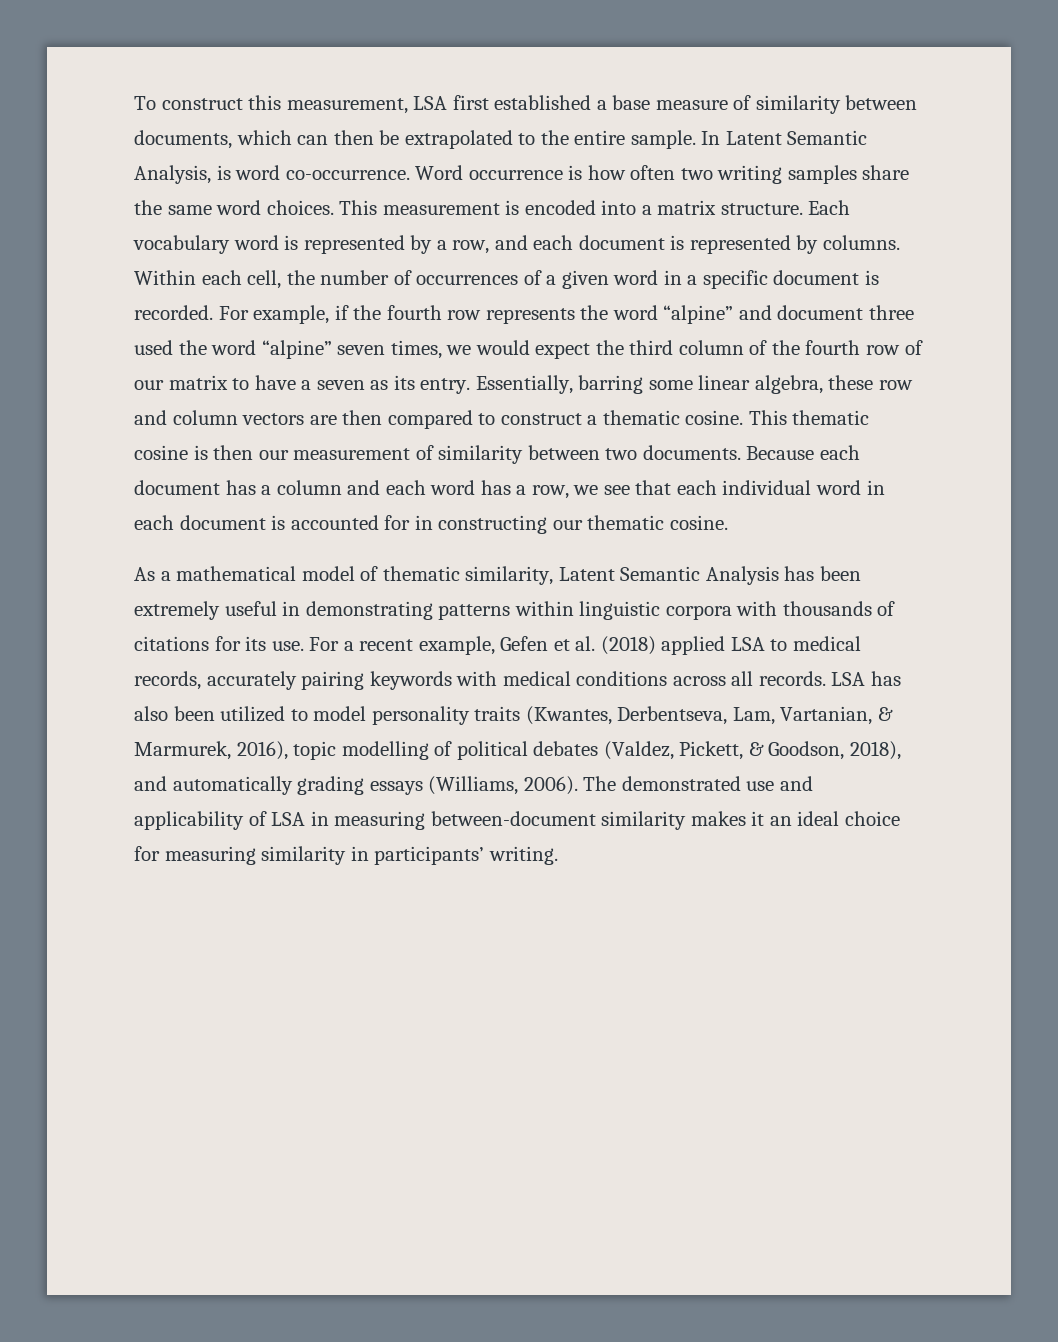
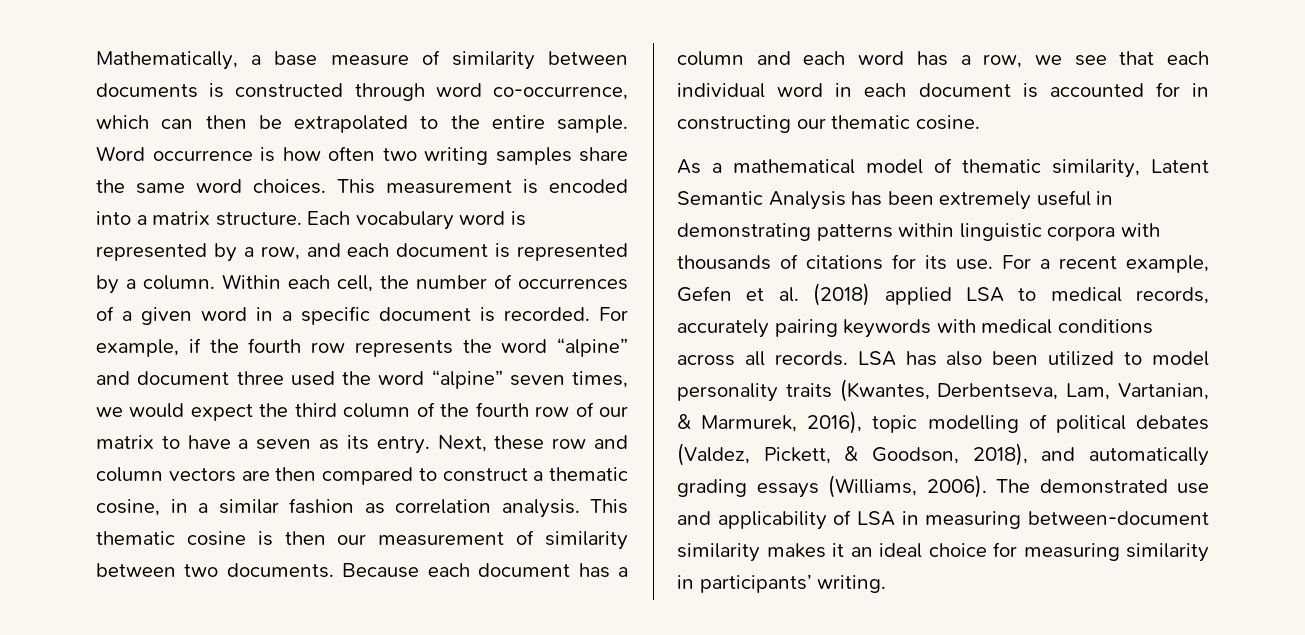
[134,95,592,114] To construct this measurement, LSA first established -> [96,51,238,70] Mathematically,
[134,130,232,149] documents, -> [96,83,628,101] documents is constructed through word co-occurrence,
[701,130,868,145] [134,165,410,184] In Latent Semantic Analysis, is word co-occurrence. -> (628, 124) none
[822,235,900,250] columns. -> [126,275,215,290] a column.
[475,375,823,394] Essentially, barring some linear algebra, -> [437,435,487,452] Next,
[685,410,744,425] cosine. -> [96,498,580,518] cosine, in a similar fashion as correlation analysis.

